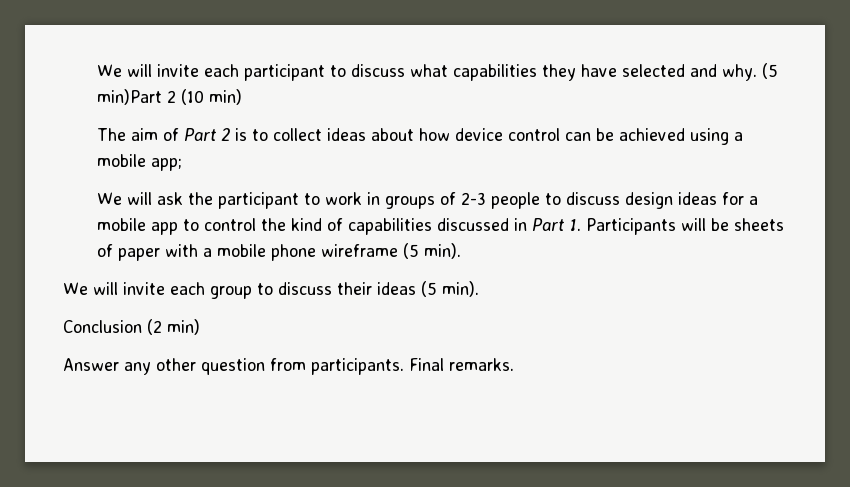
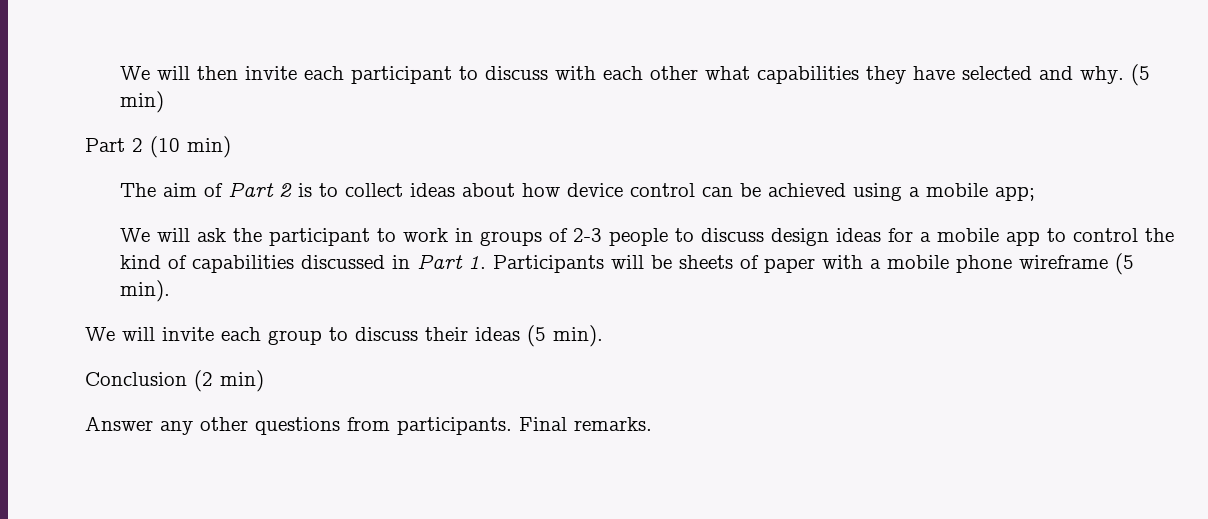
[97,64,153,77] We will -> [120,66,239,80] We will then
(406, 70) none -> [555,66,699,80] with each other
[97,89,163,105] min)Part -> [120,91,165,113] [85,138,125,152] min) // Part
[201,358,265,375] question -> [255,417,340,435] questions

